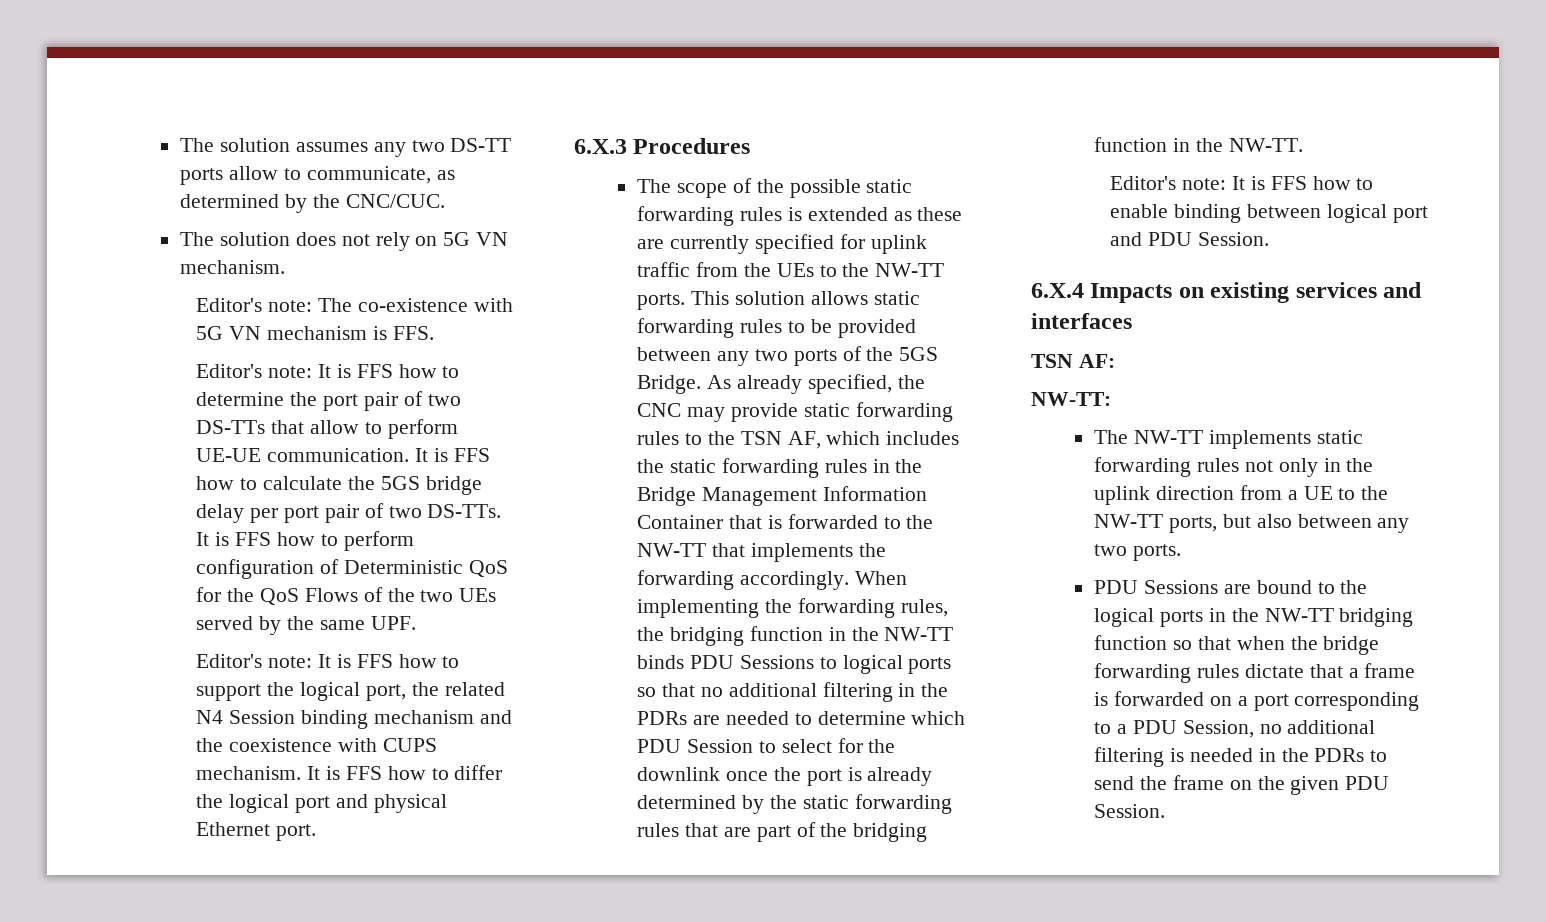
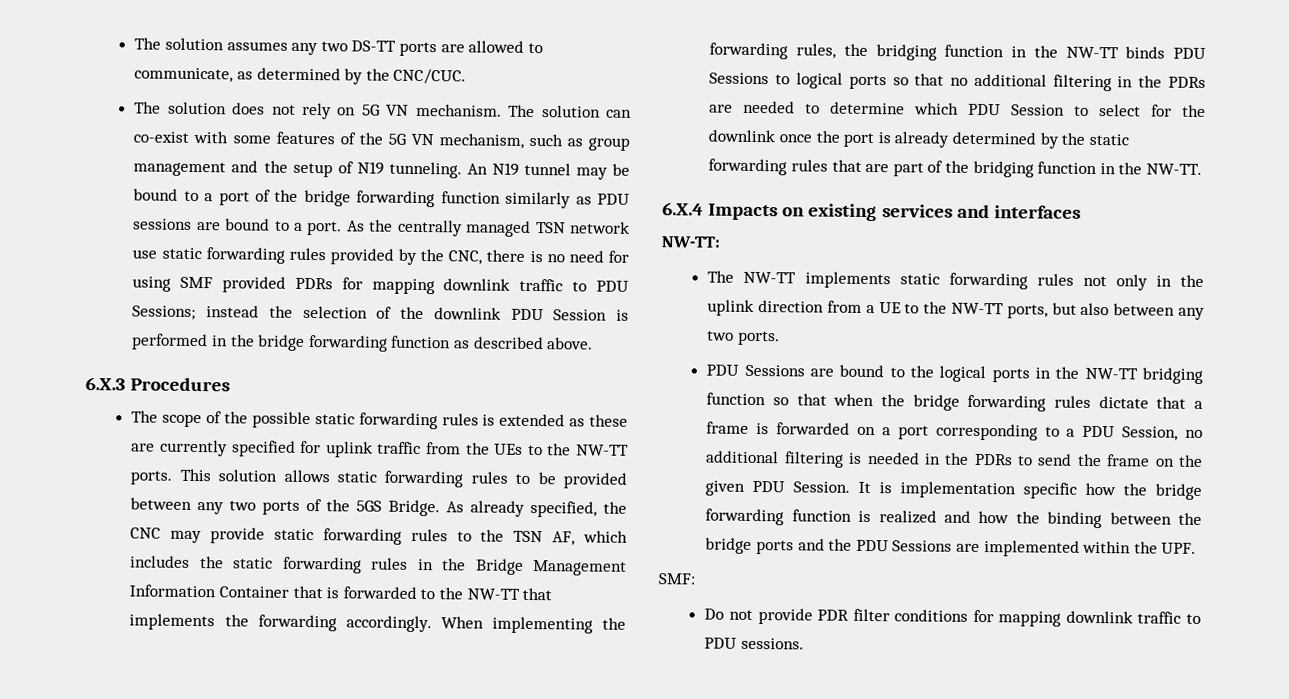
[229,166,279,180] allow -> [440,40,525,53] are allowed
[196,298,513,312] [196,326,434,340] [196,364,460,378] [196,391,461,411] [196,419,458,439] [196,448,490,462] [196,476,482,495] [196,503,502,523] [196,531,414,551] [196,559,508,579] [196,587,497,605] [196,616,416,635] [196,654,460,668] [196,682,505,701] [196,710,512,729] [196,738,437,752] [196,765,503,780] [196,794,447,813] [196,822,317,841] // Editor's note: The co-existence with 5G VN mechanism is FFS. // Editor's note: It is FFS how to determine the port pair of two DS-TTs that allow to perform UE-UE communication. It is FFS how to calculate the 5GS bridge delay per port pair of two DS-TTs. It is FFS how to perform configuration of Deterministic QoS for the QoS Flows of the two UEs served by the same UPF. // Editor's note: It is FFS how to support the logical port, the related N4 Session binding mechanism and the coexistence with CUPS mechanism. It is FFS how to differ the logical port and physical Ethernet port. -> [508,104,632,118] [133,130,631,151] [133,160,631,180] [133,188,630,209] [133,218,630,237] [132,247,629,265] [132,276,630,295] [132,305,629,321] [131,333,594,352] The solution can co-exist with some features of the 5G VN mechanism, such as group management and the setup of N19 tunneling. An N19 tunnel may be bound to a port of the bridge forwarding function similarly as PDU sessions are bound to a port. As the centrally managed TSN network use static forwarding rules provided by the CNC, there is no need for using SMF provided PDRs for mapping downlink traffic to PDU Sessions; instead the selection of the downlink PDU Session is performed in the bridge forwarding function as described above.
[1110,176,1374,190] [1110,204,1428,223] [1110,232,1270,246] // Editor's note: It is FFS how to enable binding between logical port and PDU Session. -> (1202, 169) none
[1031,354,1115,368] // TSN AF: -> (1081, 212) none
(1166, 811) none -> [858,481,1202,500] [705,508,1202,529] [705,537,1197,557] [658,573,696,585] [704,608,1201,627] [704,637,804,650] It is implementation specific how the bridge forwarding function is realized and how the binding between the bridge ports and the PDU Sessions are implemented within the UPF. // SMF: // Do not provide PDR filter conditions for mapping downlink traffic to PDU sessions.

